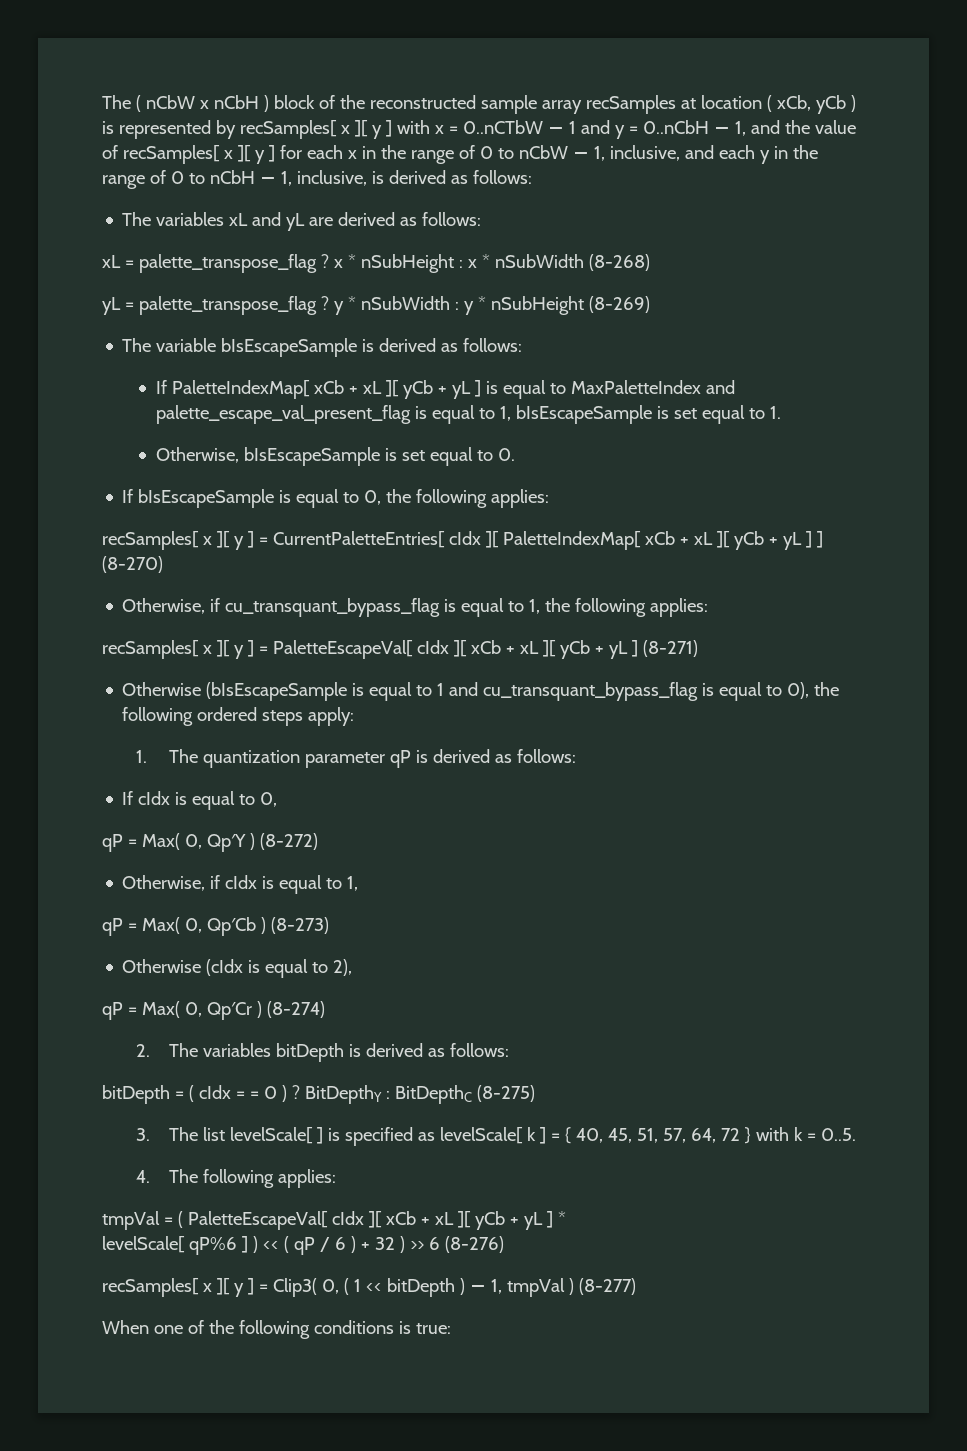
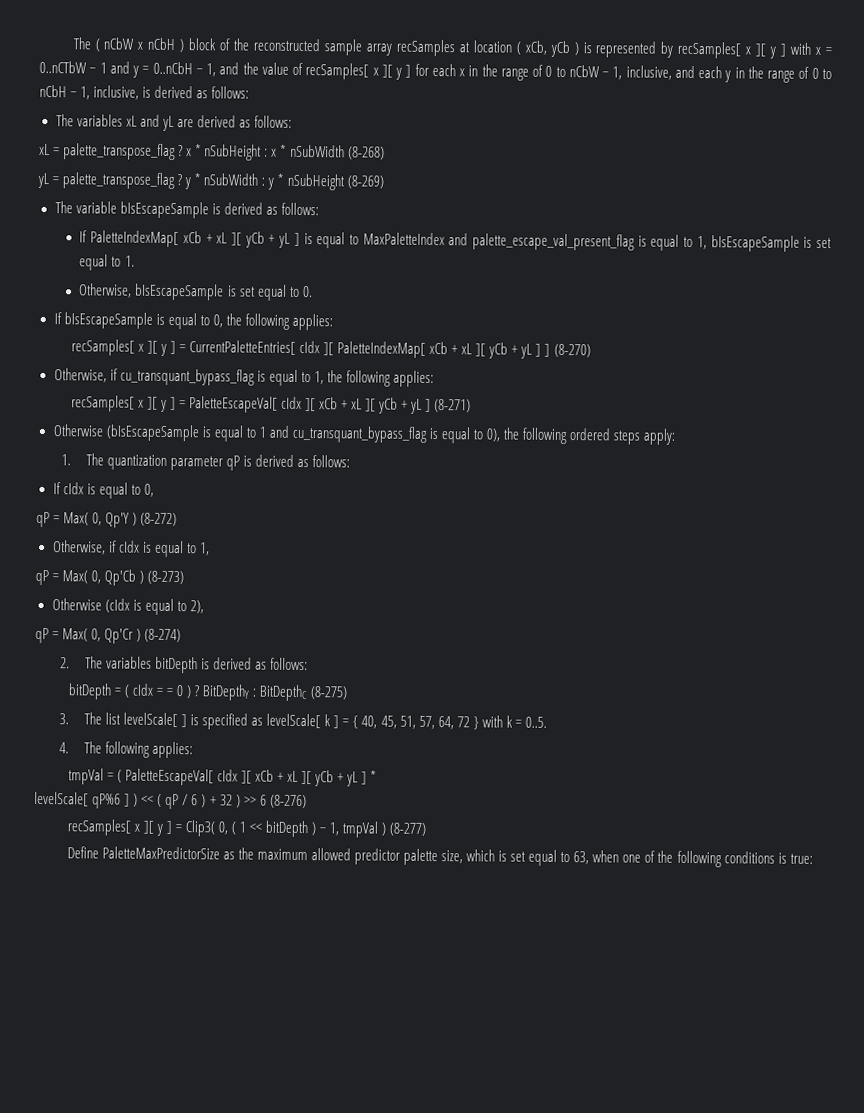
[102,1320,149,1334] When -> [66,846,620,866] Define PaletteMaxPredictorSize as the maximum allowed predictor palette size, which is set equal to 63, when

